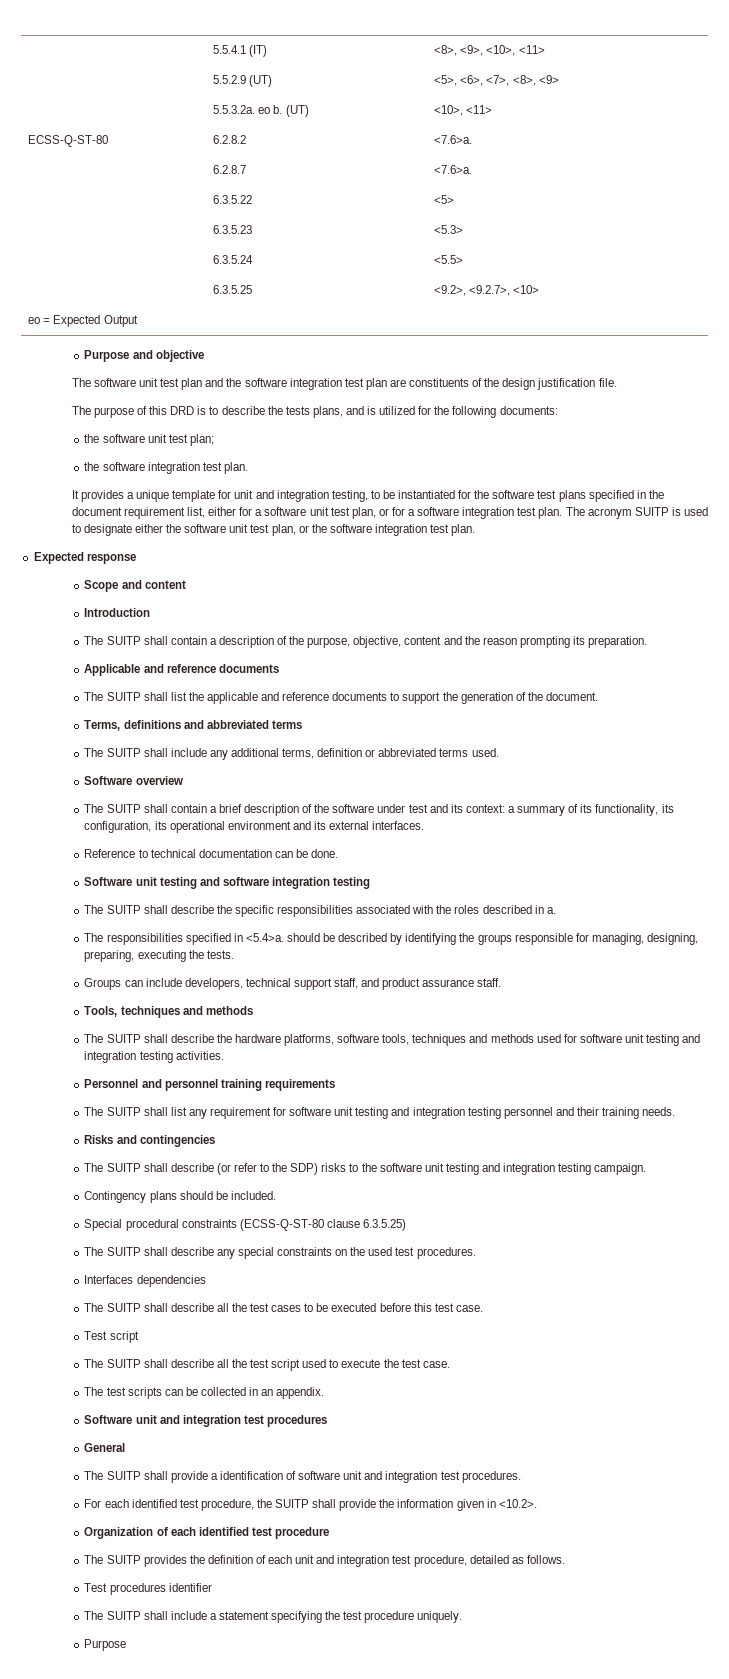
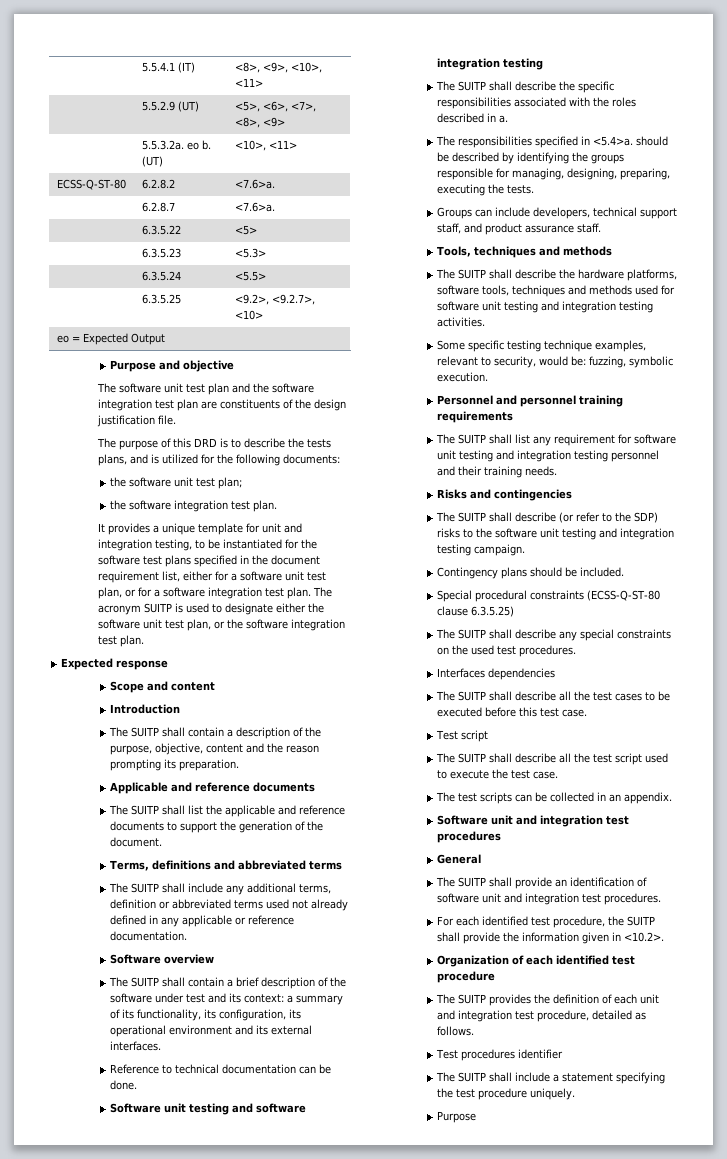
[471,748,499,757] used. -> [265,899,348,911] [109,915,294,927] [109,931,187,941] used not already defined in any applicable or reference documentation.
(224, 1055) none -> [436,340,646,352] [436,356,673,368] [436,372,488,382] // Some specific testing technique examples, relevant to security, would be: fuzzing, symbolic execution.
[210,1473,218,1480] a -> [554,879,567,887] an

